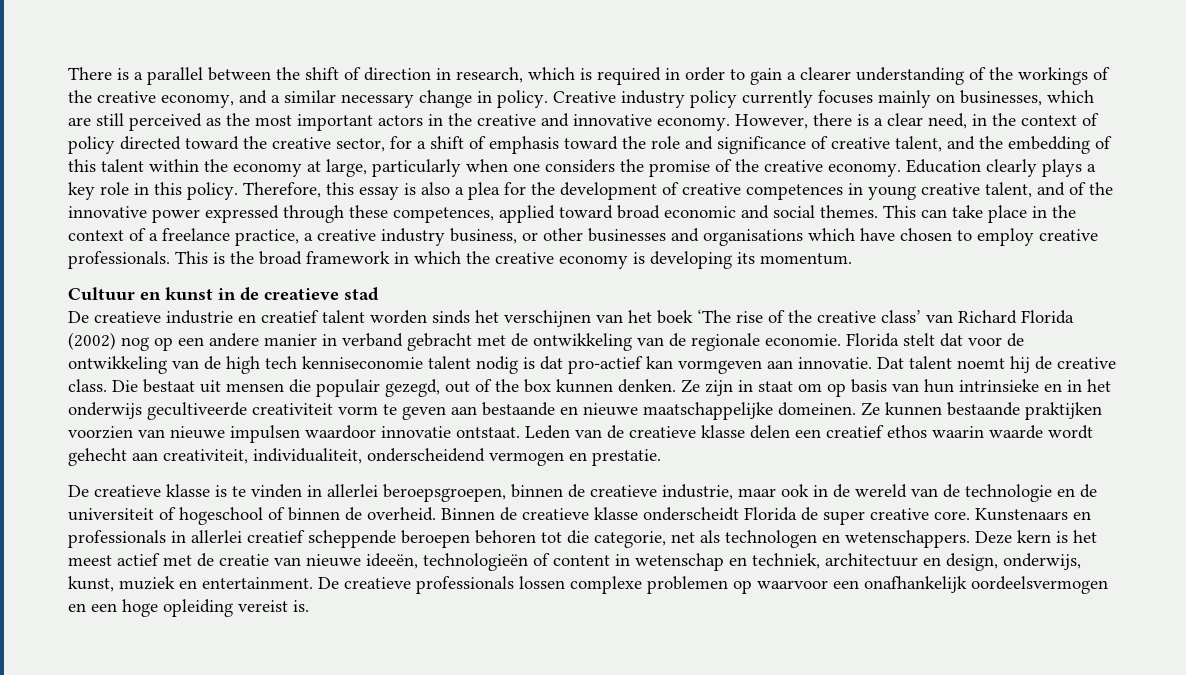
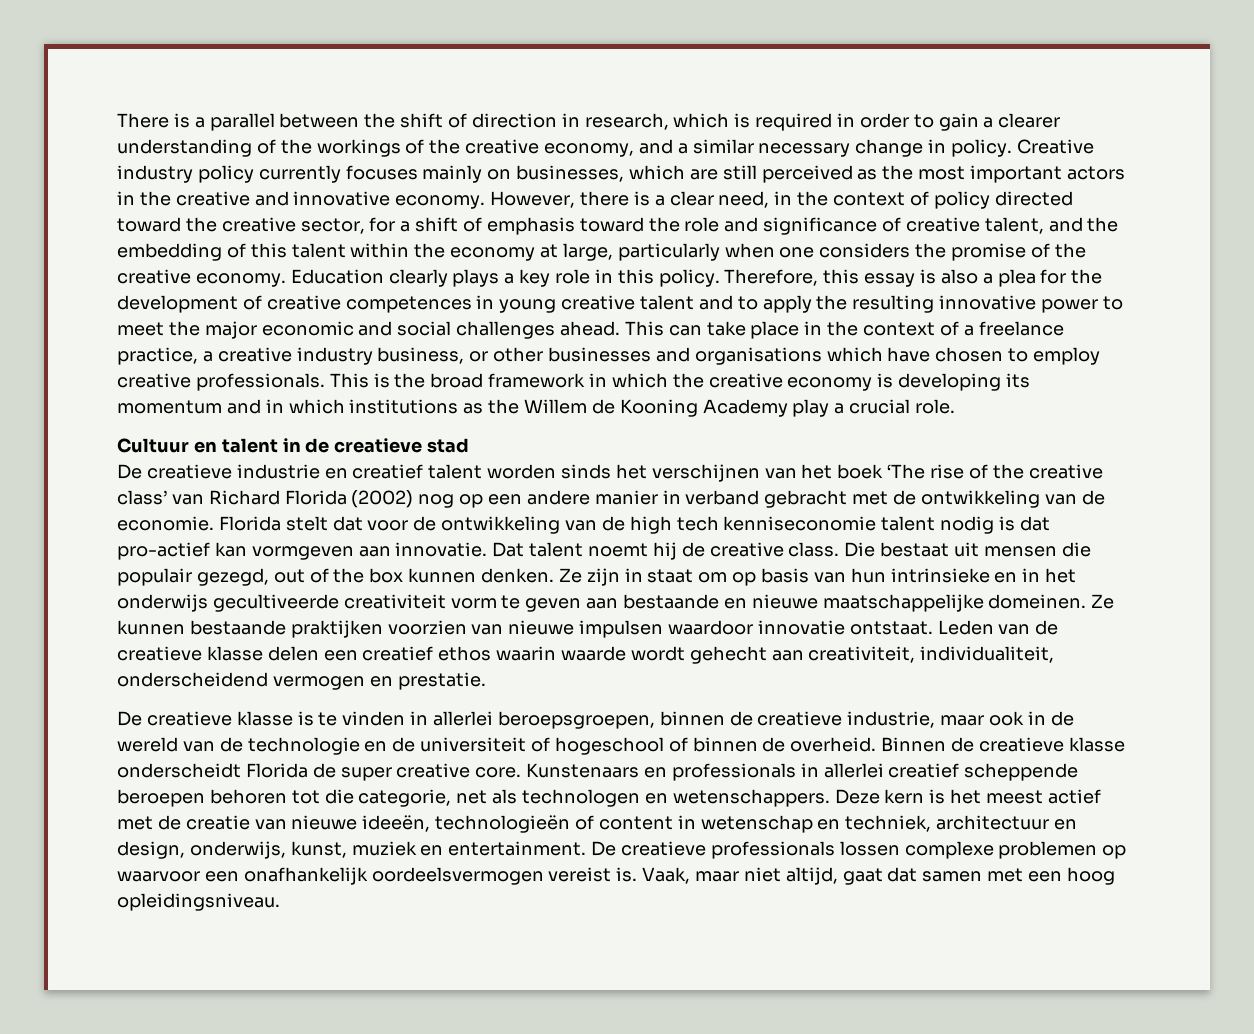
[985,182,1113,198] [68,205,660,223] talent, and of the innovative power expressed through these competences, applied toward broad -> [640,295,1123,313] [117,321,257,339] talent and to apply the resulting innovative power to meet the major
[820,205,878,218] themes. -> [456,321,621,339] challenges ahead.
[760,253,852,265] momentum. -> [117,399,956,417] momentum and in which institutions as the Willem de Kooning Academy play a crucial role.
[165,287,213,301] kunst -> [221,438,278,453] talent
[691,333,760,351] regionale -> (1105, 497) none
[68,599,309,617] en een hoge opleiding vereist is. -> [548,867,1115,885] [117,893,280,911] vereist is. Vaak, maar niet altijd, gaat dat samen met een hoog opleidingsniveau.

